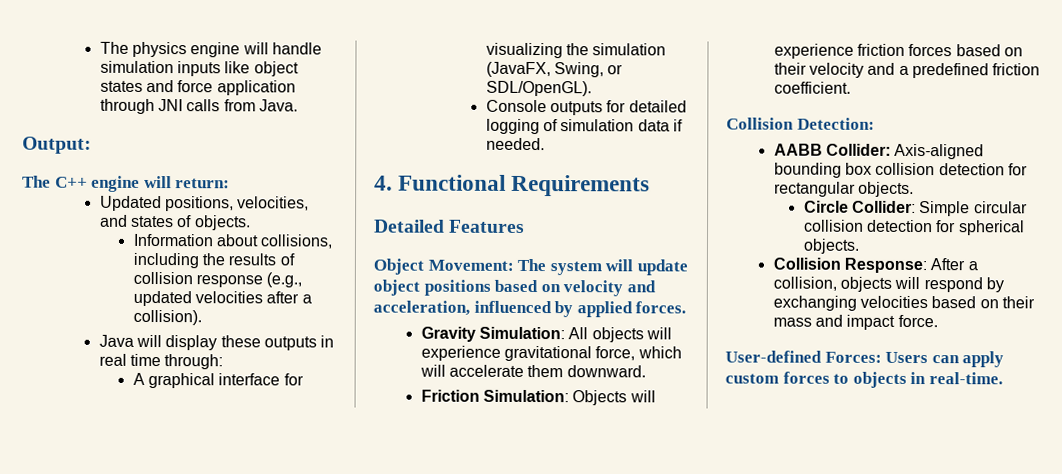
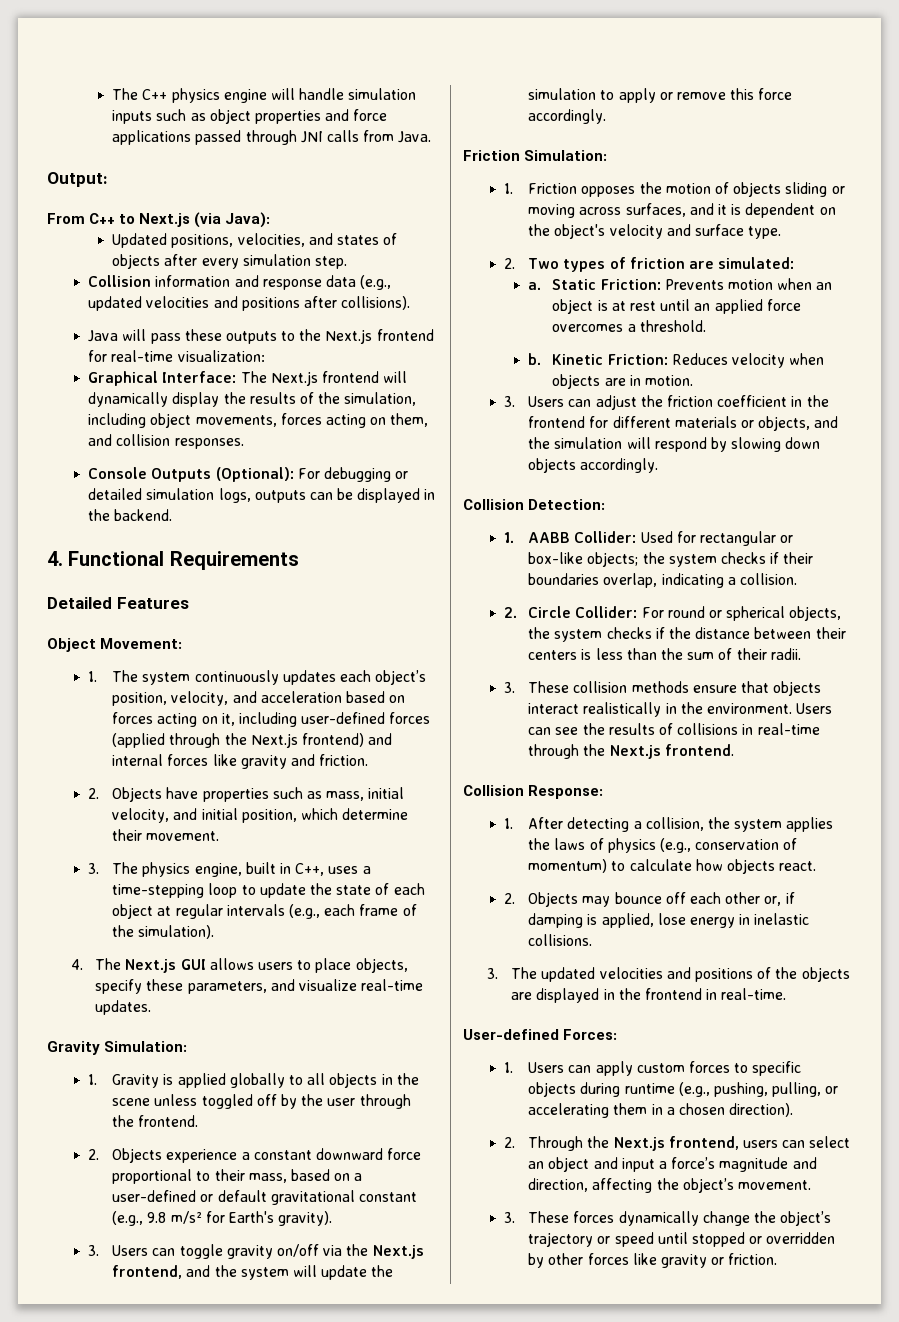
[99,41,129,54] The -> [112,88,168,100] The C++
[224,61,299,77] [99,79,296,96] like object states and force application -> [156,109,388,124] [112,130,242,145] such as object properties and force applications passed
[22,175,231,192] The C++ engine will return: -> [47,212,271,228] From C++ to Next.js (via Java):
[194,215,251,231] [132,233,334,249] [132,252,295,269] [132,271,303,288] [132,290,312,307] [132,309,202,326] [98,334,335,351] [98,353,224,370] [132,372,304,389] [485,42,667,59] [485,61,624,78] [485,80,592,97] [485,99,687,116] [485,118,684,135] [485,137,545,151] objects. // Information about collisions, including the results of collision response (e.g., updated velocities after a collision). // Java will display these outputs in real time through: // A graphical interface for visualizing the simulation (JavaFX, Swing, or SDL/OpenGL). // Console outputs for detailed logging of simulation data if needed. -> [112,254,348,269] [88,275,392,290] [88,296,411,311] [88,329,434,344] [88,350,265,362] [88,371,408,386] [88,392,417,407] [88,413,429,428] [88,434,244,449] [88,467,409,482] [88,488,436,503] [88,509,173,521] objects after every simulation step. // Collision information and response data (e.g., updated velocities and positions after collisions). // Java will pass these outputs to the Next.js frontend for real-time visualization: // Graphical Interface: The Next.js frontend will dynamically display the results of the simulation, including object movements, forces acting on them, and collision responses. // Console Outputs (Optional): For debugging or detailed simulation logs, outputs can be displayed in the backend.
(514, 265) none -> [88,671,98,682] // 1.
[605,259,688,276] [373,279,656,297] [373,300,687,318] [420,326,672,343] [420,345,682,362] [419,364,646,378] [420,389,656,406] [773,43,1023,59] [773,62,1041,79] [773,81,851,94] will update object positions based on velocity and acceleration, influenced by applied forces. // Gravity Simulation: All objects will experience gravitational force, which will accelerate them downward. // Friction Simulation: Objects will experience friction forces based on their velocity and a predefined friction coefficient. -> [194,670,427,685] [112,691,406,706] [112,712,431,727] [112,733,393,748] [112,754,369,769] [88,787,405,802] [112,808,409,823] [112,829,220,841] [88,862,371,877] [112,883,425,898] [112,904,417,919] [112,925,215,939] [71,958,408,973] [95,979,424,994] [95,1000,152,1015] [47,1041,188,1055] [88,1073,419,1088] [112,1094,411,1109] [112,1115,199,1127] [88,1148,422,1163] [112,1169,363,1184] [112,1190,418,1205] [112,1211,333,1226] [88,1244,424,1259] [112,1265,394,1280] [528,88,793,103] [528,109,607,124] [463,150,608,161] [504,182,845,197] [528,203,836,218] [528,224,782,239] [504,257,795,272] [528,278,833,290] [552,299,801,314] [552,320,706,332] [528,353,825,368] [552,374,693,389] [504,395,829,410] [528,416,839,431] [528,437,821,452] [528,458,659,473] continuously updates each object’s position, velocity, and acceleration based on forces acting on it, including user-defined forces (applied through the Next.js frontend) and internal forces like gravity and friction. // 2. Objects have properties such as mass, initial velocity, and initial position, which determine their movement. // 3. The physics engine, built in C++, uses a time-stepping loop to update the state of each object at regular intervals (e.g., each frame of the simulation). // 4. The Next.js GUI allows users to place objects, specify these parameters, and visualize real-time updates. // Gravity Simulation: // 1. Gravity is applied globally to all objects in the scene unless toggled off by the user through the frontend. // 2. Objects experience a constant downward force proportional to their mass, based on a user-defined or default gravitational constant (e.g., 9.8 m/s² for Earth's gravity). // 3. Users can toggle gravity on/off via the Next.js frontend, and the system will update the simulation to apply or remove this force accordingly. // Friction Simulation: // 1. Friction opposes the motion of objects sliding or moving across surfaces, and it is dependent on the object's velocity and surface type. // 2. Two types of friction are simulated: // a. Static Friction: Prevents motion when an object is at rest until an applied force overcomes a threshold. // b. Kinetic Friction: Reduces velocity when objects are in motion. // 3. Users can adjust the friction coefficient in the frontend for different materials or objects, and the simulation will respond by slowing down objects accordingly.
(875, 123) none -> [504,532,515,543] 1.
[894,143,985,160] [773,162,1028,178] [773,181,915,198] [803,200,1028,217] [803,219,1025,236] [802,238,859,254] [772,257,978,274] [772,276,1004,293] [772,295,1035,311] [772,314,938,330] Axis-aligned bounding box collision detection for rectangular objects. // Circle Collider: Simple circular collision detection for spherical objects. // Collision Response: After a collision, objects will respond by exchanging velocities based on their mass and impact force. -> [640,531,794,546] [528,552,814,567] [528,573,798,588] [504,606,842,621] [528,627,846,642] [528,648,801,660] [504,681,822,696] [528,702,833,717] [528,723,820,735] [528,744,734,759] [463,785,604,799] [504,817,834,832] [528,838,798,853] [528,859,817,874] [504,892,795,907] [528,913,810,928] [528,934,593,946] [487,967,850,982] [511,988,787,1003] Used for rectangular or box-like objects; the system checks if their boundaries overlap, indicating a collision. // 2. Circle Collider: For round or spherical objects, the system checks if the distance between their centers is less than the sum of their radii. // 3. These collision methods ensure that objects interact realistically in the environment. Users can see the results of collisions in real-time through the Next.js frontend. // Collision Response: // 1. After detecting a collision, the system applies the laws of physics (e.g., conservation of momentum) to calculate how objects react. // 2. Objects may bounce off each other or, if damping is applied, lose energy in inelastic collisions. // 3. The updated velocities and positions of the objects are displayed in the frontend in real-time.
(882, 357) none -> [504,1062,514,1073] // 1.
[852,371,1003,388] objects in real-time. -> [752,1061,802,1076] [528,1082,839,1097] [528,1103,794,1118] [504,1136,851,1151] [528,1157,817,1172] [528,1178,812,1193] [504,1211,832,1226] [528,1232,836,1247] [528,1253,778,1268] specific objects during runtime (e.g., pushing, pulling, or accelerating them in a chosen direction). // 2. Through the Next.js frontend, users can select an object and input a force’s magnitude and direction, affecting the object’s movement. // 3. These forces dynamically change the object’s trajectory or speed until stopped or overridden by other forces like gravity or friction.

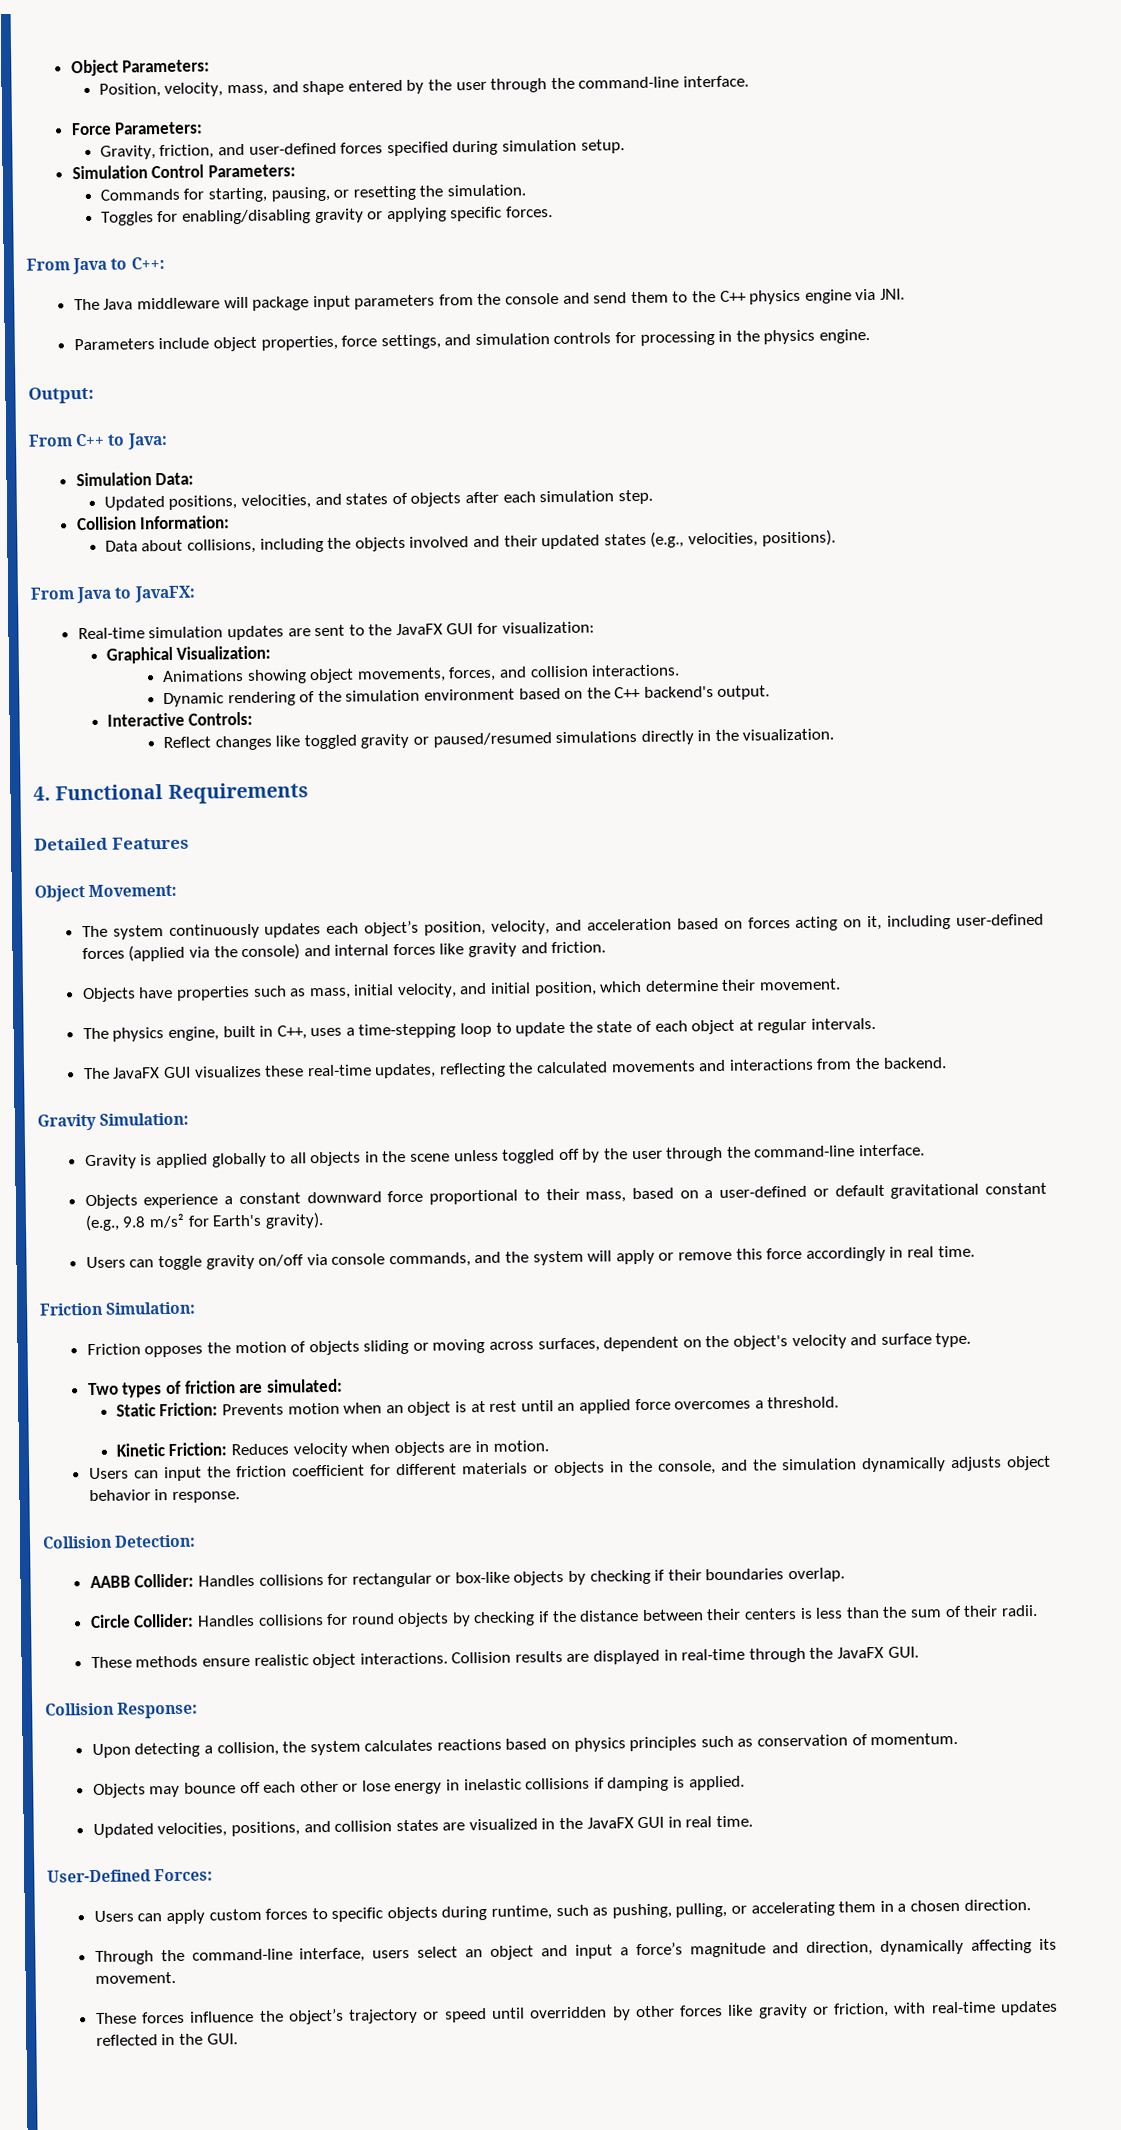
[112,88,417,103] [112,109,388,124] [112,130,432,145] The C++ physics engine will handle simulation inputs such as object properties and force applications passed through JNI calls from Java. -> [70,59,211,77] [98,75,749,98] [70,121,204,136] [99,139,625,160] [71,164,296,180] [99,184,526,203] [100,206,553,226] [26,256,165,275] [73,288,905,311] [73,328,871,352] Object Parameters: // Position, velocity, mass, and shape entered by the user through the command-line interface. // Force Parameters: // Gravity, friction, and user-defined forces specified during simulation setup. // Simulation Control Parameters: // Commands for starting, pausing, or resetting the simulation. // Toggles for enabling/disabling gravity or applying specific forces. // From Java to C++: // The Java middleware will package input parameters from the console and send them to the C++ physics engine via JNI. // Parameters include object properties, force settings, and simulation controls for processing in the physics engine.
[139,212,271,228] Next.js (via Java): -> [126,432,168,450] [75,472,195,487] Java: // Simulation Data:
[201,258,239,269] every -> [502,491,536,503] each
[155,275,392,290] [88,296,411,311] [88,329,434,344] [88,350,265,362] [88,371,408,386] [88,392,417,407] [88,413,429,428] [88,434,244,449] [88,467,409,482] [88,488,436,503] [88,509,173,521] information and response data (e.g., updated velocities and positions after collisions). // Java will pass these outputs to the Next.js frontend for real-time visualization: // Graphical Interface: The Next.js frontend will dynamically display the results of the simulation, including object movements, forces acting on them, and collision responses. // Console Outputs (Optional): For debugging or detailed simulation logs, outputs can be displayed in the backend. -> [139,515,231,530] [104,529,836,554] [30,585,196,604] [77,621,595,641] [105,645,272,664] [161,664,681,684] [162,685,771,708] [106,711,254,727] [162,728,835,751] Information: // Data about collisions, including the objects involved and their updated states (e.g., velocities, positions). // From Java to JavaFX: // Real-time simulation updates are sent to the JavaFX GUI for visualization: // Graphical Visualization: // Animations showing object movements, forces, and collision interactions. // Dynamic rendering of the simulation environment based on the C++ backend's output. // Interactive Controls: // Reflect changes like toggled gravity or paused/resumed simulations directly in the visualization.
[88,671,98,682] 1. -> (178, 890) none
[169,733,365,748] through the Next.js frontend) -> [188,943,301,961] via the console)
[88,788,100,799] 2. -> (607, 947) none
[88,863,100,874] 3. -> (842, 984) none
[226,904,417,919] [112,925,215,939] [71,958,408,973] [95,979,424,994] [95,1000,152,1015] intervals (e.g., each frame of the simulation). // 4. The Next.js GUI allows users to place objects, specify these parameters, and visualize real-time updates. -> [810,1017,876,1030] [83,1057,947,1080] intervals. // The JavaFX GUI visualizes these real-time updates, reflecting the calculated movements and interactions from the backend.
[88,1074,98,1085] 1. -> (190, 1119) none
[138,1115,199,1127] [88,1149,100,1160] frontend. // 2. -> [754,1144,925,1158] command-line interface. //
[88,1245,100,1256] 3. -> (324, 1220) none
[346,1244,424,1259] [112,1265,183,1279] the Next.js frontend, -> [331,1252,471,1268] console commands,
[321,1265,394,1280] [528,88,615,100] update the simulation to -> (613, 1256) none
[528,109,607,124] accordingly. -> [805,1245,975,1262] accordingly in real time.
[504,183,514,194] 1. -> (197, 1308) none
[689,203,742,215] and it is -> (600, 1345) none
[504,258,516,269] 2. -> (972, 1340) none
[528,282,542,290] a. -> (343, 1385) none
[528,353,542,365] b. -> (840, 1402) none
[504,395,637,410] 3. Users can adjust -> [88,1466,202,1482] Users can input
[791,395,829,407] [528,416,586,428] in the frontend -> (365, 1470) none
[758,416,839,431] [528,437,821,452] [528,458,659,473] objects, and the simulation will respond by slowing down objects accordingly. -> [553,1455,1052,1477] [88,1489,240,1503] objects in the console, and the simulation dynamically adjusts object behavior in response.
[504,532,515,543] 1. -> (197, 1541) none
[640,531,673,543] Used -> [197,1574,324,1587] Handles collisions
[587,552,814,567] [528,573,798,588] [504,606,842,621] [528,627,652,642] objects; the system checks if their boundaries overlap, indicating a collision. // 2. Circle Collider: For round or spherical objects, the system checks -> [513,1567,846,1586] [89,1611,536,1629] objects by checking if their boundaries overlap. // Circle Collider: Handles collisions for round objects by checking
[504,681,822,696] [528,702,833,717] [528,723,739,735] 3. These collision methods ensure that objects interact realistically in the environment. Users can see the results of collisions -> [90,1649,661,1669] These methods ensure realistic object interactions. Collision results are displayed
[609,744,734,759] Next.js frontend. -> [837,1646,919,1659] JavaFX GUI.
[504,817,564,829] 1. After -> [91,1743,131,1759] Upon
[786,817,834,832] [528,838,798,853] [528,859,817,874] [504,893,516,904] applies the laws of physics (e.g., conservation of momentum) to calculate how objects react. // 2. -> [364,1732,959,1752] calculates reactions based on physics principles such as conservation of momentum. //
[764,892,795,906] [528,913,810,928] [528,934,593,946] [487,967,850,982] [511,988,787,1003] [463,1029,559,1040] or, if damping is applied, lose energy in inelastic collisions. // 3. The updated velocities and positions of the objects are displayed in the frontend in real-time. // User-defined -> [342,1775,745,1795] [92,1815,754,1839] [47,1869,151,1883] or lose energy in inelastic collisions if damping is applied. // Updated velocities, positions, and collision states are visualized in the JavaFX GUI in real time. // User-Defined
[504,1062,514,1073] 1. -> (214, 1875) none
[624,1082,710,1097] runtime (e.g., -> [491,1904,609,1920] runtime, such as
[729,1103,794,1117] [504,1136,806,1151] direction). // 2. Through the Next.js frontend, users can -> [963,1899,1031,1911] [94,1947,411,1966] direction. // Through the command-line interface, users
[592,1178,812,1193] [504,1212,516,1223] affecting the object’s movement. // 3. -> [880,1938,1057,1955] [94,1971,176,1985] dynamically affecting its movement. //
[618,1211,750,1226] dynamically change -> [190,2010,255,2023] influence
[692,1232,763,1247] stopped or -> (525, 2013) none
[728,1253,778,1265] friction. -> [833,2000,1059,2018] [95,2033,238,2047] friction, with real-time updates reflected in the GUI.

